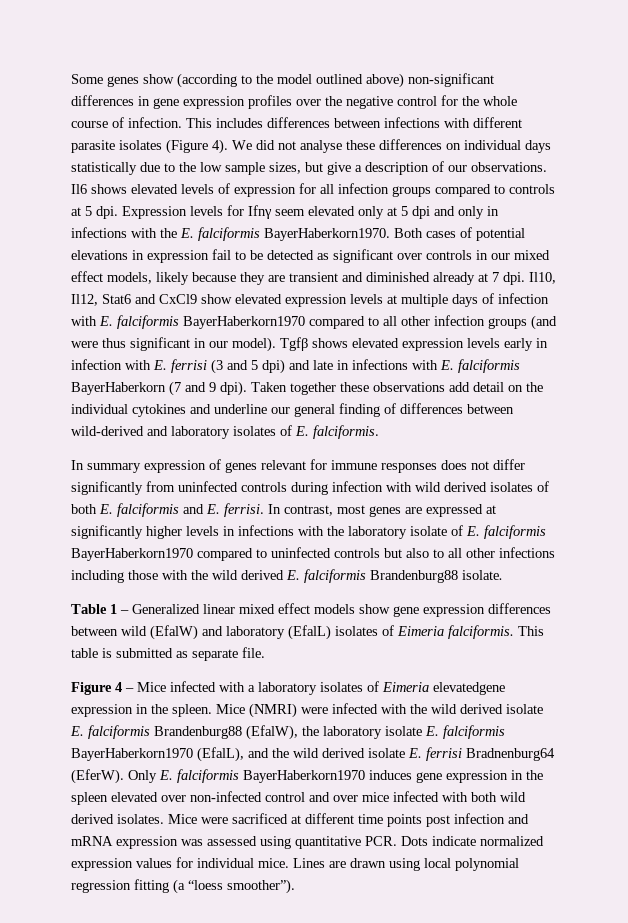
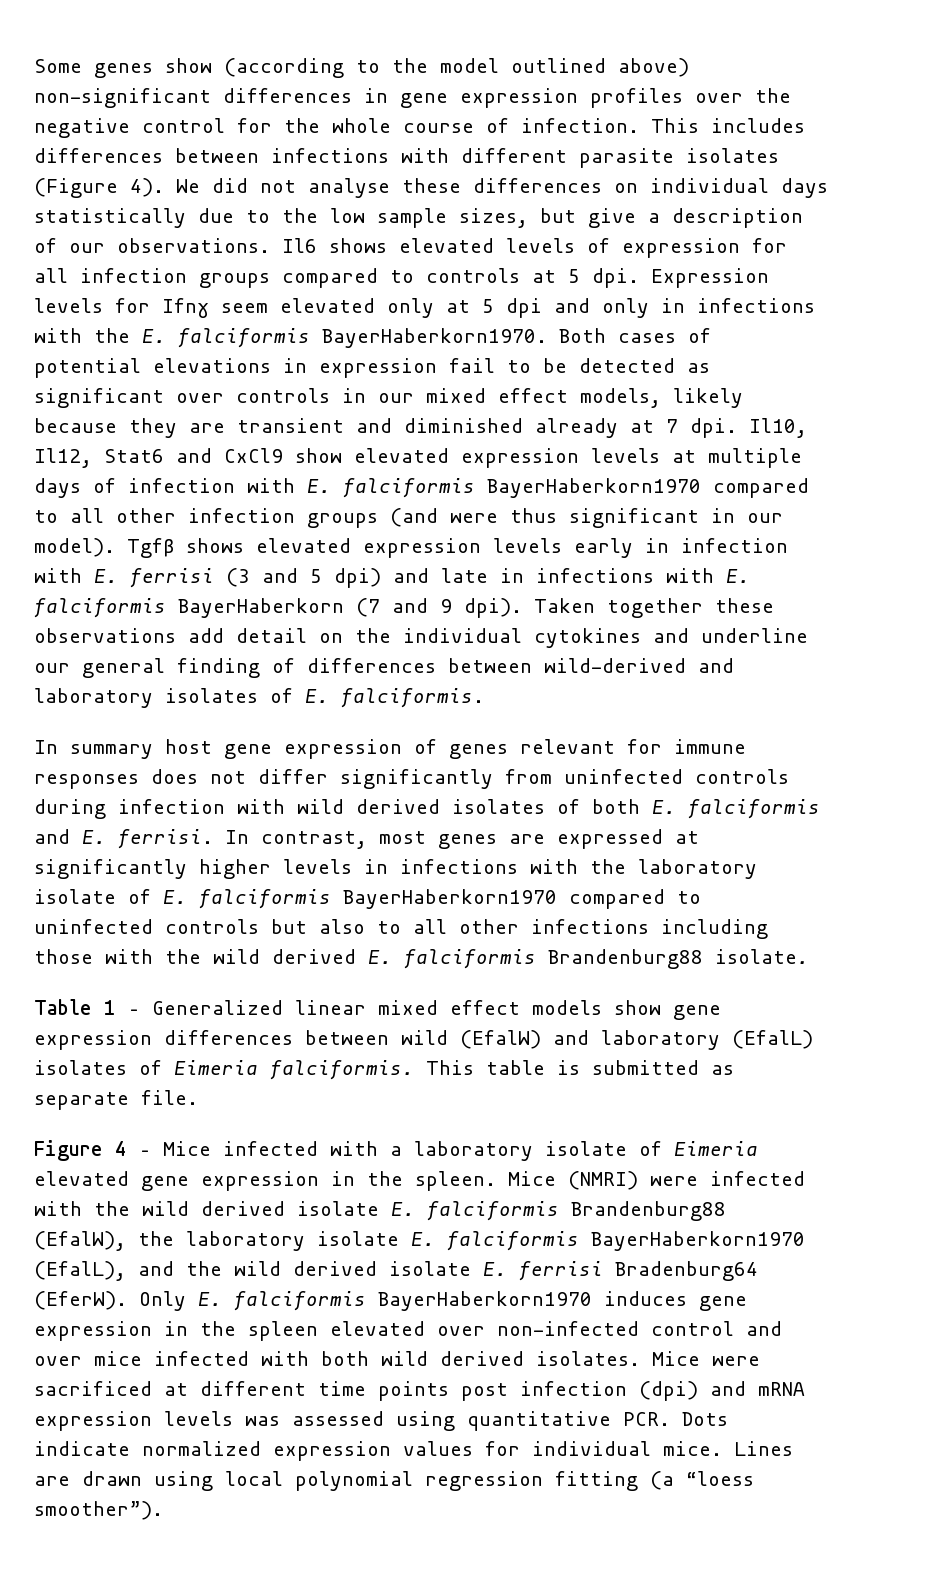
(141, 468) none -> [165,739,272,759] host gene
[320,681,505,695] isolates of Eimeria elevatedgene -> [545,1141,758,1156] [34,1171,189,1191] isolate of Eimeria elevated gene
[466,748,555,761] Bradnenburg64 -> [615,1261,758,1281] Bradenburg64
(505, 818) none -> [639,1381,698,1401] (dpi)
(178, 842) none -> [164,1411,233,1426] levels

